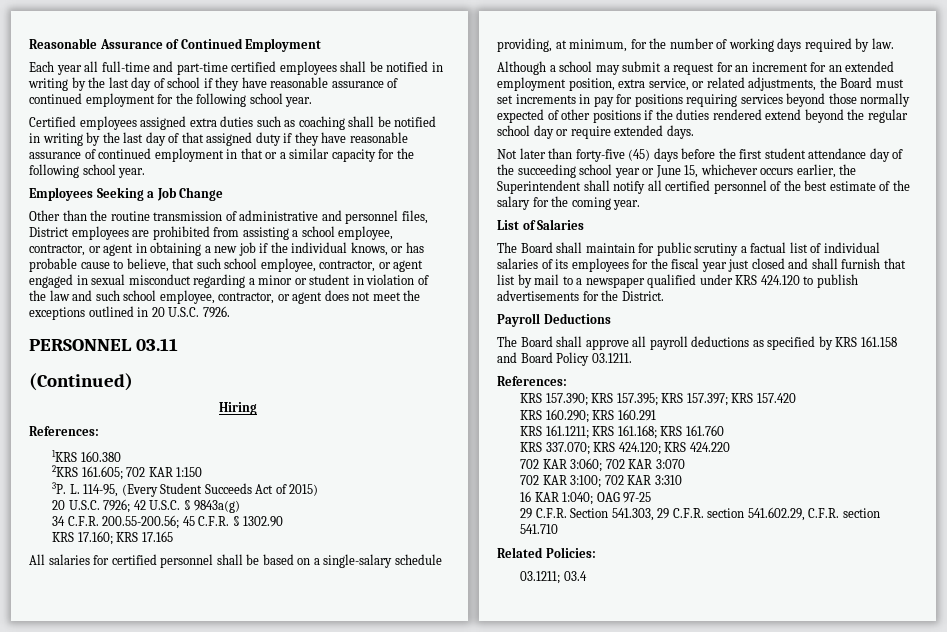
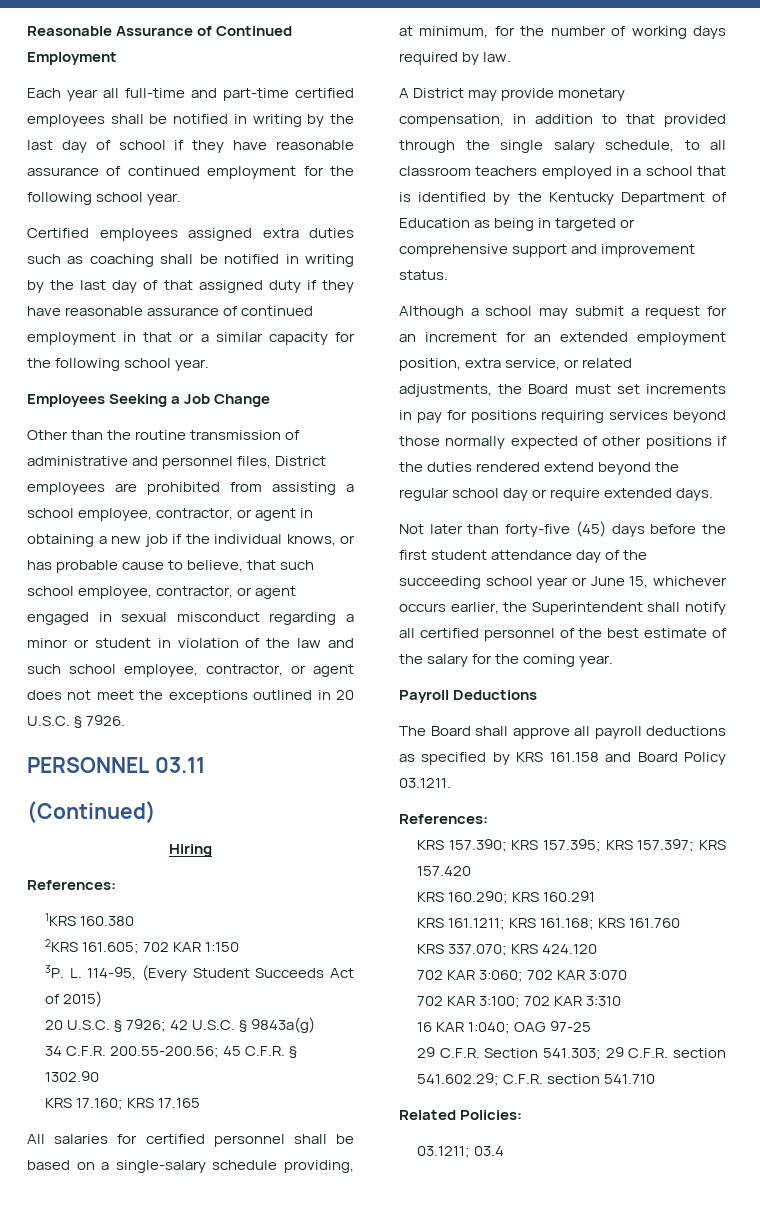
(200, 312) none -> [74,716,83,729] §
(100, 505) none -> [114,1020,123,1033] §
(894, 43) none -> [399,88,626,101] [399,114,726,127] [399,140,726,153] [399,166,726,179] [399,192,727,205] [399,218,636,231] [399,244,696,257] [399,270,448,280] // A District may provide monetary compensation, in addition to that provided through the single salary schedule, to all classroom teachers employed in a school that is identified by the Kentucky Department of Education as being in targeted or comprehensive support and improvement status.
[497,219,585,230] [497,242,880,256] [497,258,906,272] [497,274,858,288] [497,290,664,301] // List of Salaries // The Board shall maintain for public scrutiny a factual list of individual salaries of its employees for the fiscal year just closed and shall furnish that list by mail to a newspaper qualified under KRS 424.120 to publish advertisements for the District. -> (614, 661) none
[618,442,730,455] 424.120; KRS 424.220 -> [542,944,598,954] 424.120
[611,508,654,521] 541.303, -> [542,1048,601,1060] 541.303;
[747,507,805,521] 541.602.29, -> [416,1073,499,1086] 541.602.29;

